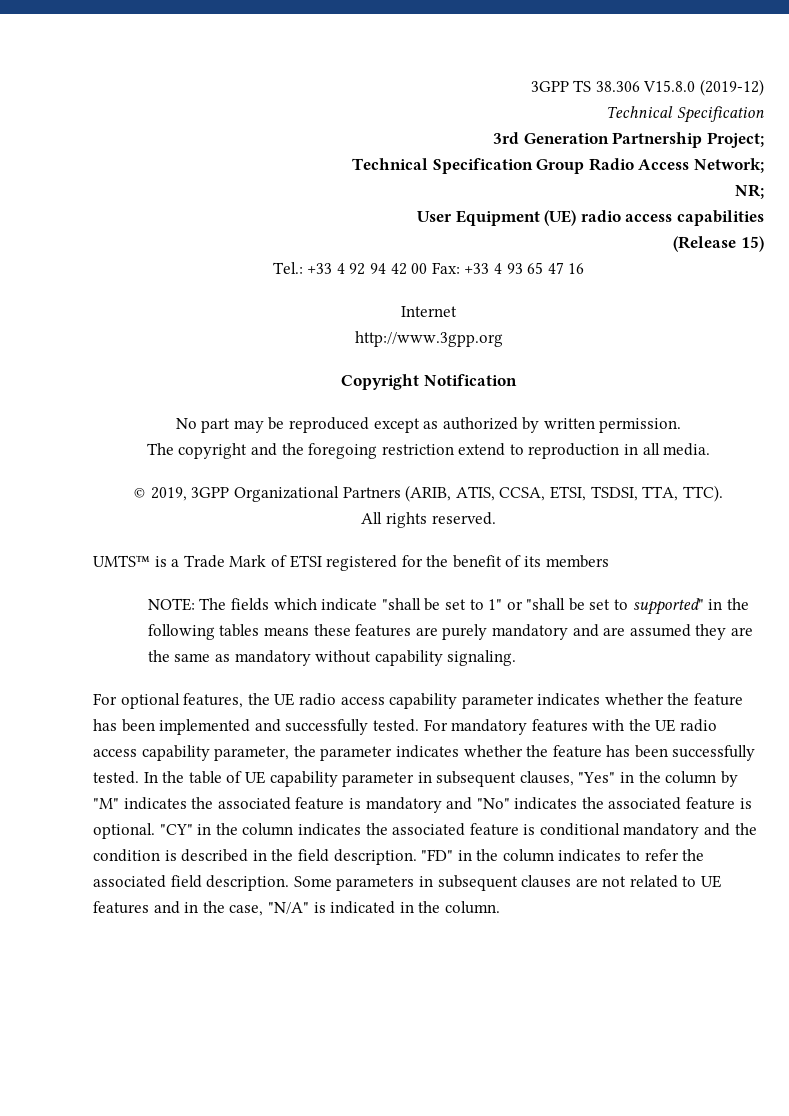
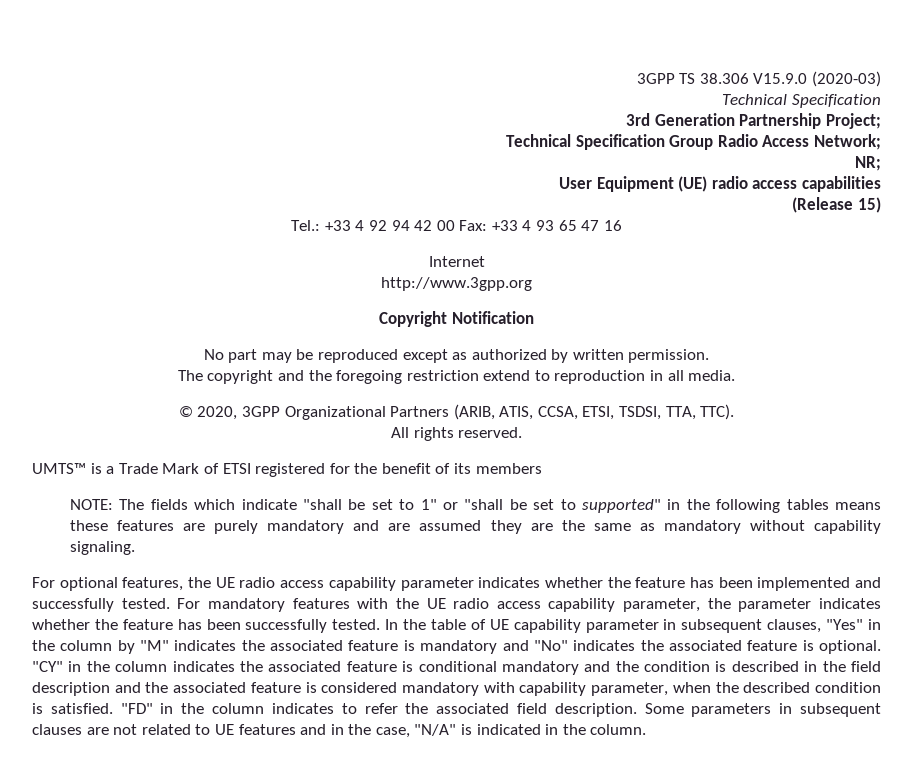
[643,79,764,96] V15.8.0 (2019-12) -> [753,71,882,87] V15.9.0 (2020-03)
[150,487,187,501] 2019, -> [197,406,238,420] 2020,
[333,849,417,865] description. -> [32,682,881,696] [32,703,113,714] description and the associated feature is considered mandatory with capability parameter, when the described condition is satisfied.

